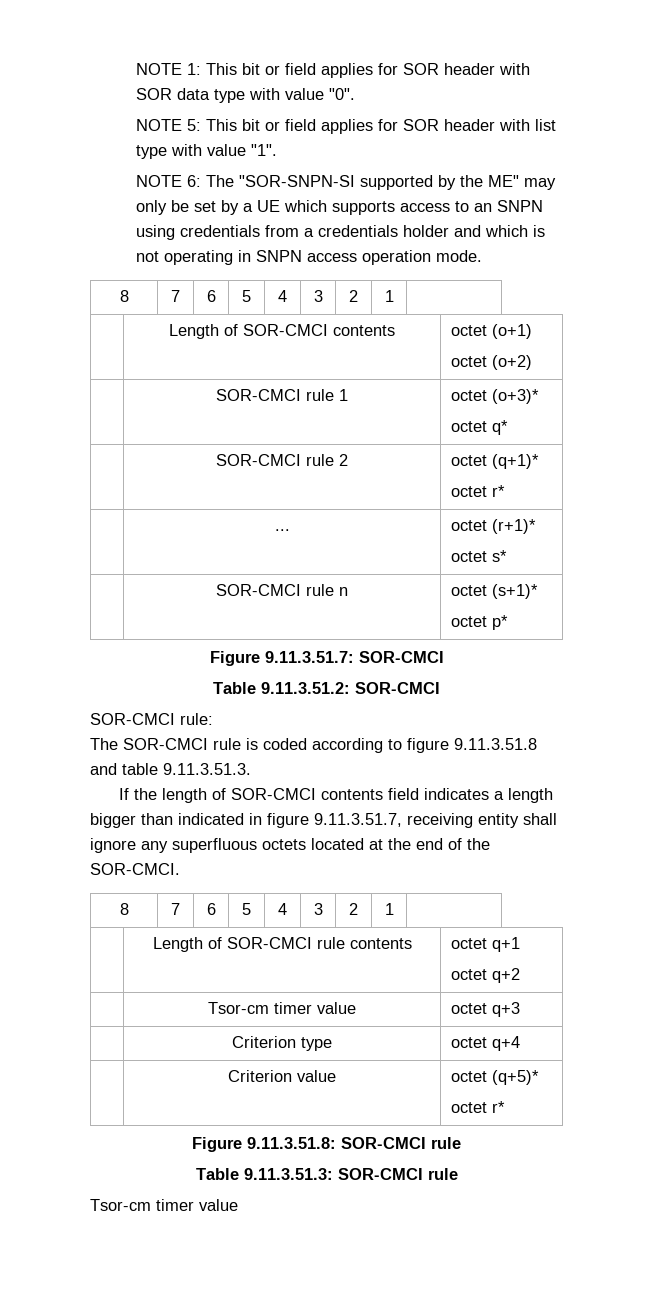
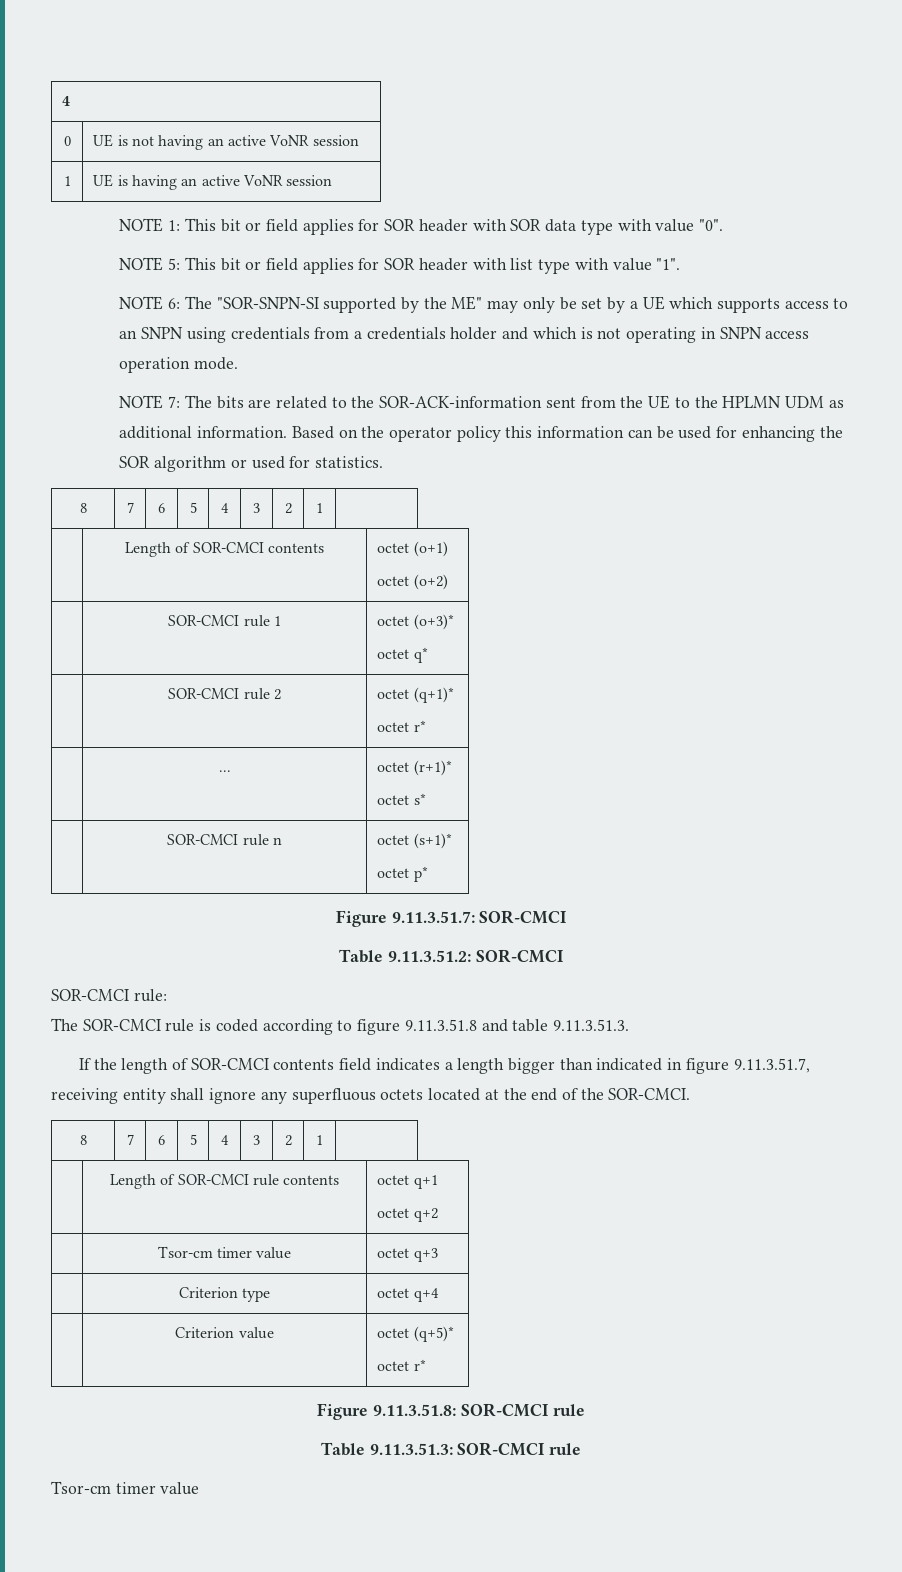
(136, 69) none -> [62,96,71,106] [63,136,71,146] [93,134,359,150] [63,176,71,186] [93,174,333,190] 4 // 0 | UE is not having an active VoNR session // 1 | UE is having an active VoNR session //
(483, 256) none -> [119,395,844,409] [119,426,843,442] [119,456,383,472] // NOTE 7: The bits are related to the SOR-ACK-information sent from the UE to the HPLMN UDM as additional information. Based on the operator policy this information can be used for enhancing the SOR algorithm or used for statistics.

